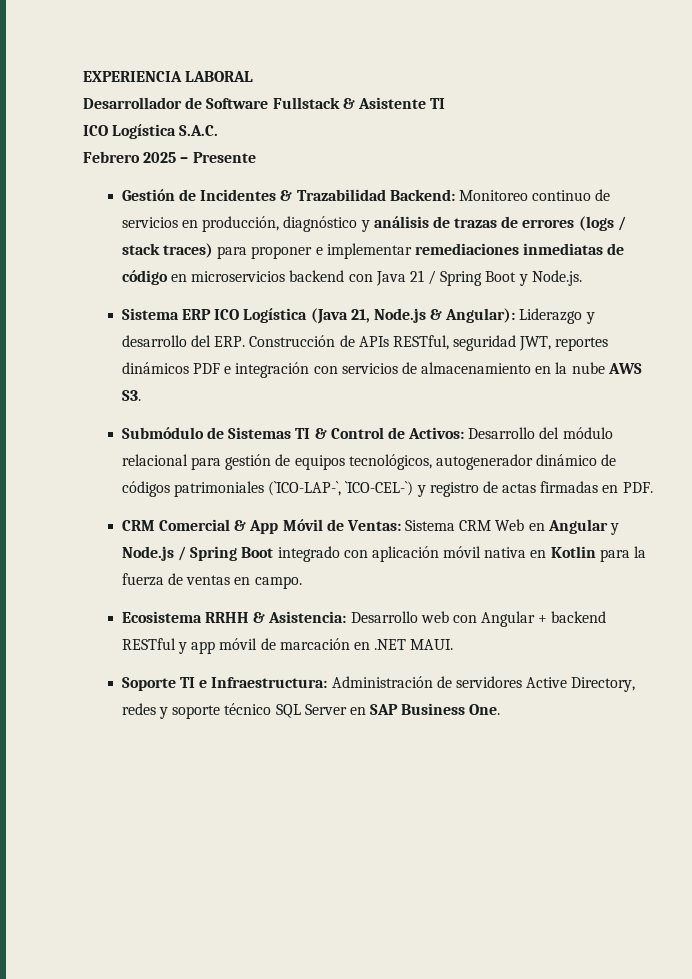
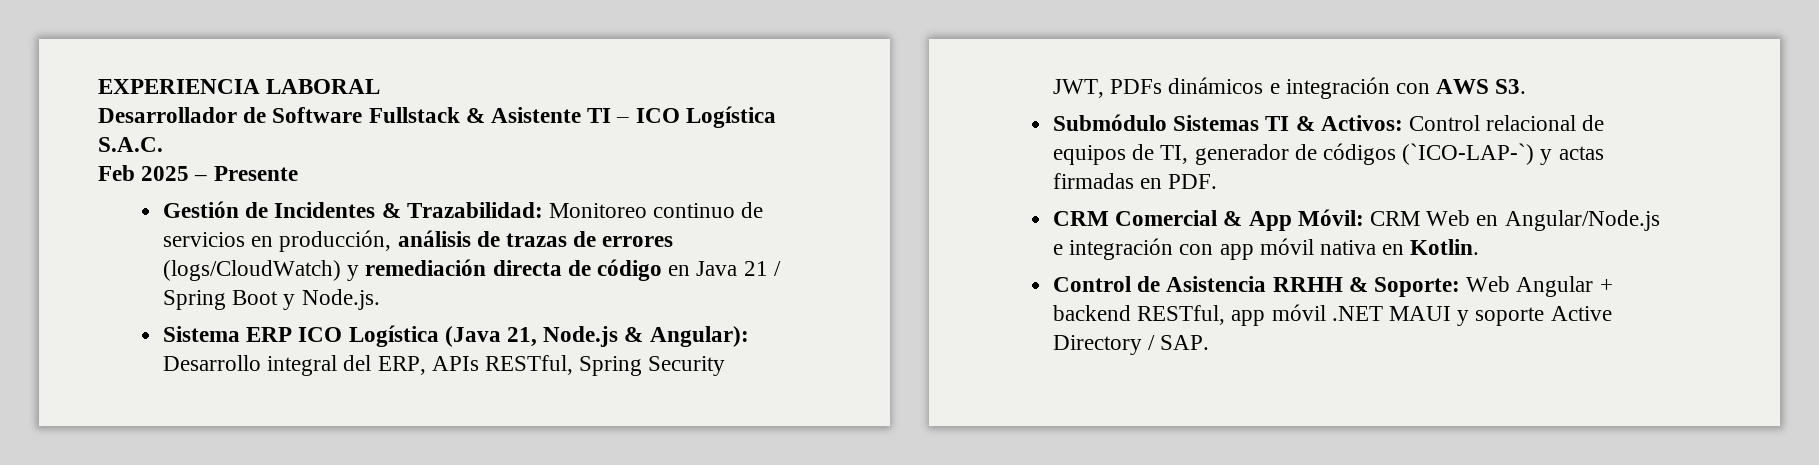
(446, 103) // -> [616,117,630,123] –
[83,151,140,163] Febrero -> [98,165,135,181] Feb
[296,189,455,201] Trazabilidad Backend: -> [406,202,543,218] Trazabilidad:
[283,216,370,232] diagnóstico y -> (392, 241) none
[578,216,626,231] [121,243,625,259] [121,270,373,285] (logs / stack traces) para proponer e implementar remediaciones inmediatas de código en microservicios backend con -> [162,259,691,281] (logs/CloudWatch) y remediación directa de código en
[519,308,595,324] [121,335,609,351] [121,362,605,378] Liderazgo y desarrollo del ERP. Construcción de APIs RESTful, seguridad JWT, reportes dinámicos PDF e integración con servicios de almacenamiento en la nube -> [162,355,726,376] [1052,77,1430,99] Desarrollo integral del ERP, APIs RESTful, Spring Security JWT, PDFs dinámicos e integración con
[206,427,224,439] de -> (1167, 122) none
[330,427,613,439] [121,454,617,470] [121,481,498,497] Control de Activos: Desarrollo del módulo relacional para gestión de equipos tecnológicos, autogenerador dinámico de códigos patrimoniales (`ICO-LAP-`, `ICO-CEL-`) y registro de -> [1320,115,1605,131] [1052,143,1553,165] Activos: Control relacional de equipos de TI, generador de códigos (`ICO-LAP-`) y
[282,519,619,535] [121,546,646,562] [121,573,302,589] [121,611,607,627] [121,638,454,654] [121,676,636,692] [121,703,501,719] Móvil de Ventas: Sistema CRM Web en Angular y Node.js / Spring Boot integrado con aplicación móvil nativa en Kotlin para la fuerza de ventas en campo. // Ecosistema RRHH & Asistencia: Desarrollo web con Angular + backend RESTful y app móvil de marcación en .NET MAUI. // Soporte TI e Infraestructura: Administración de servidores Active Directory, redes y soporte técnico SQL Server en SAP Business One. -> [1297,209,1660,231] [1052,238,1480,260] [1052,276,1613,297] [1052,304,1612,326] [1052,335,1210,355] Móvil: CRM Web en Angular/Node.js e integración con app móvil nativa en Kotlin. // Control de Asistencia RRHH & Soporte: Web Angular + backend RESTful, app móvil .NET MAUI y soporte Active Directory / SAP.

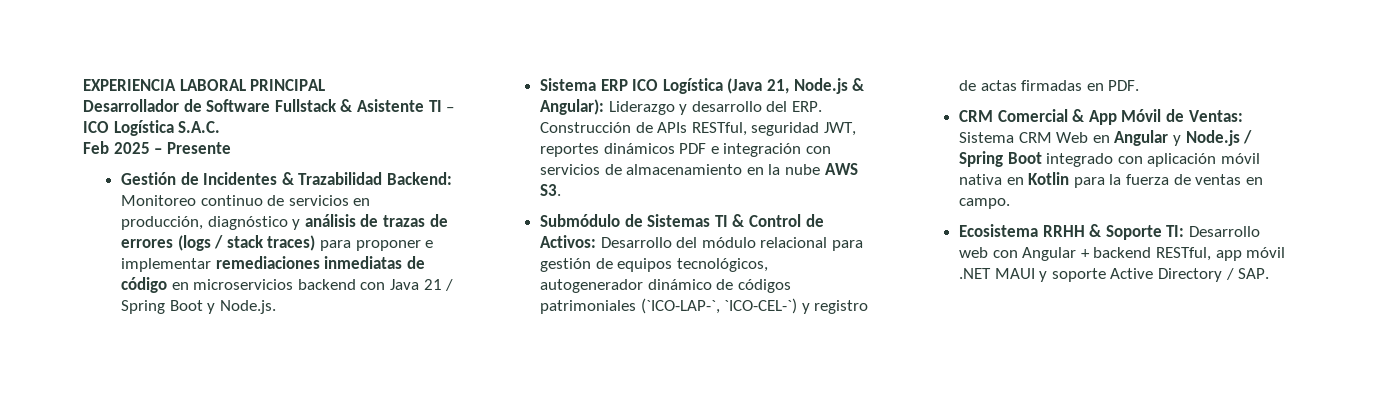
(381, 86) none -> [250,79,326,91] PRINCIPAL
[406,202,543,218] Trazabilidad: -> [298,172,452,185] Trazabilidad Backend:
(392, 241) none -> [207,216,301,230] diagnóstico y
[162,259,691,281] (logs/CloudWatch) y remediación directa de código en -> [177,235,434,251] [121,256,425,272] [121,277,386,293] (logs / stack traces) para proponer e implementar remediaciones inmediatas de código en microservicios backend con
[162,355,726,376] [1052,77,1430,99] Desarrollo integral del ERP, APIs RESTful, Spring Security JWT, PDFs dinámicos e integración con -> [608,101,822,115] [540,122,856,136] [540,143,831,157] [540,164,820,175] Liderazgo y desarrollo del ERP. Construcción de APIs RESTful, seguridad JWT, reportes dinámicos PDF e integración con servicios de almacenamiento en la nube
(1167, 122) none -> [624,214,643,227] de
[1320,115,1605,131] [1052,143,1553,165] Activos: Control relacional de equipos de TI, generador de códigos (`ICO-LAP-`) y -> [748,214,824,227] [540,235,863,251] [540,258,768,272] [540,279,791,293] [540,298,869,314] [959,80,977,91] Control de Activos: Desarrollo del módulo relacional para gestión de equipos tecnológicos, autogenerador dinámico de códigos patrimoniales (`ICO-LAP-`, `ICO-CEL-`) y registro de
[1297,209,1660,231] [1052,238,1480,260] [1052,276,1511,297] Móvil: CRM Web en Angular/Node.js e integración con app móvil nativa en Kotlin. // Control de Asistencia RRHH & Soporte: Web -> [1121,109,1243,122] [959,130,1253,146] [959,151,1260,167] [959,172,1263,188] [959,198,1011,209] [959,224,1260,240] [959,247,1018,258] Móvil de Ventas: Sistema CRM Web en Angular y Node.js / Spring Boot integrado con aplicación móvil nativa en Kotlin para la fuerza de ventas en campo. // Ecosistema RRHH & Soporte TI: Desarrollo web con

